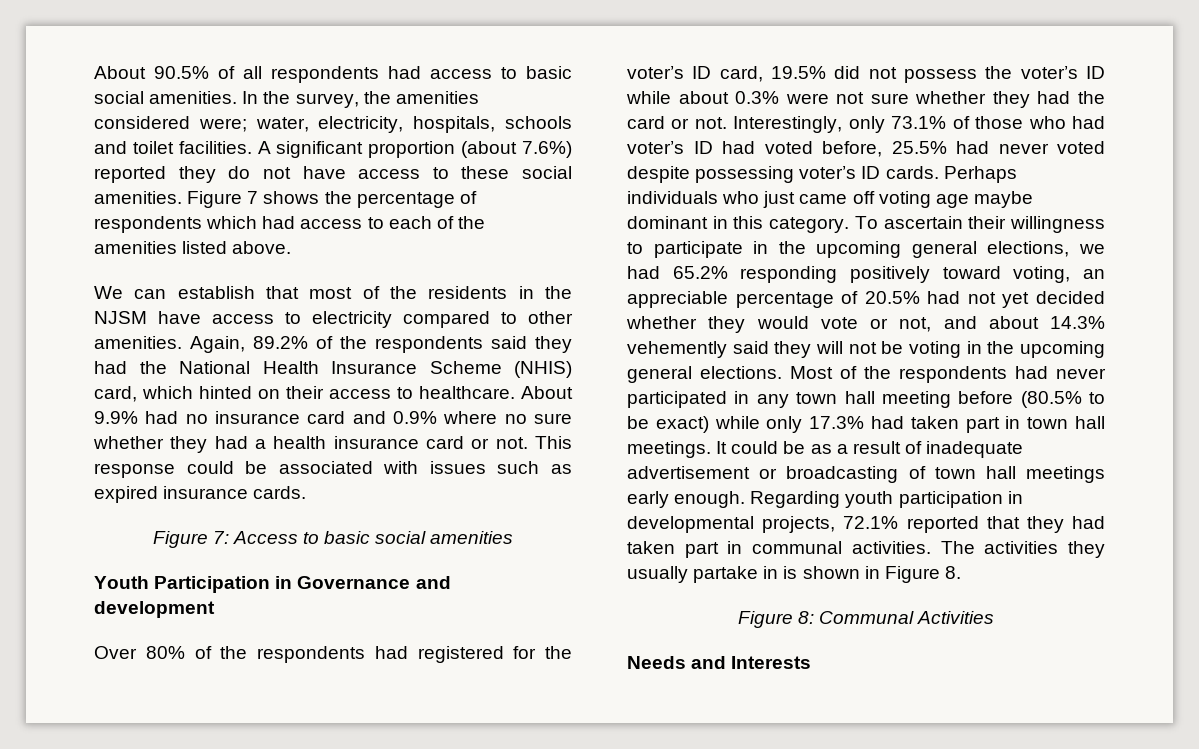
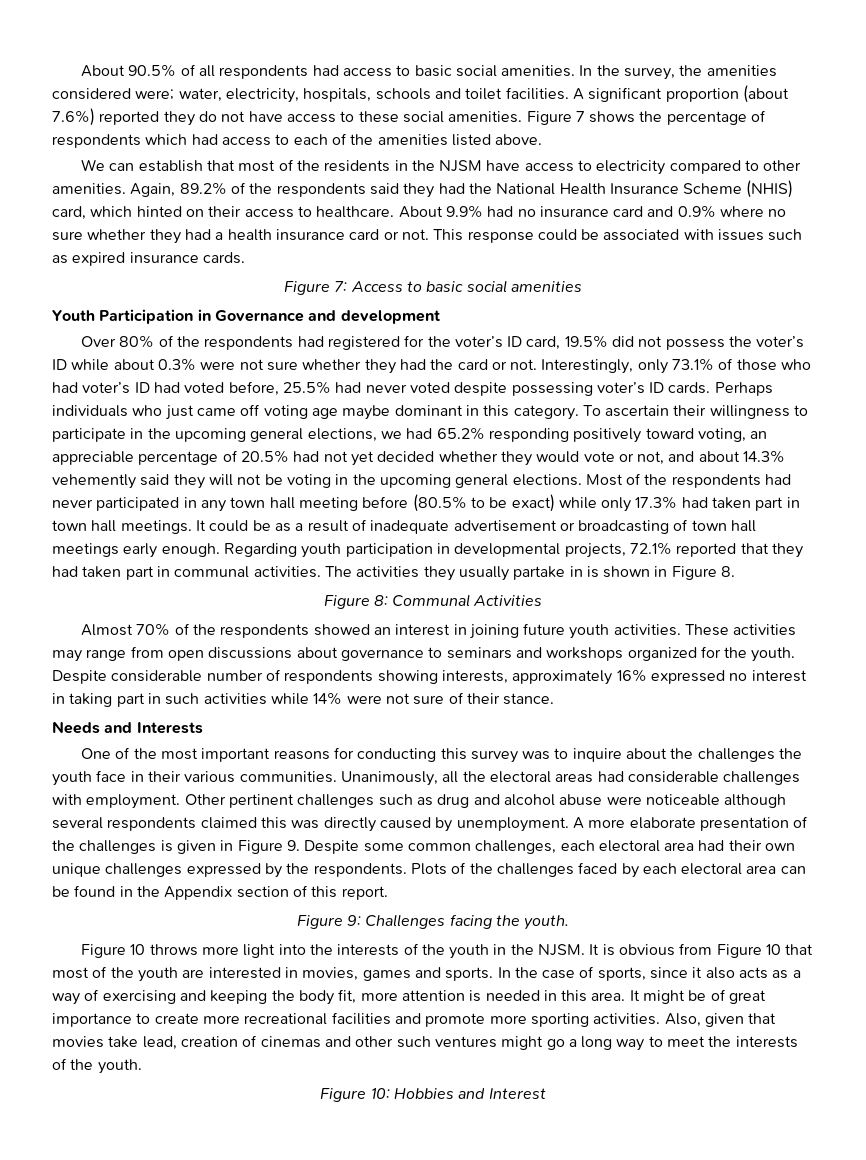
[627,656,812,669] Needs and Interests -> [80,623,797,639] [52,646,796,662] [52,669,807,685] [52,692,555,707] [52,721,203,734] [80,747,803,763] [52,770,801,786] [52,794,787,809] [52,816,809,832] [52,840,796,854] [52,862,806,878] [52,885,388,900] [296,914,570,930] [80,943,814,959] [52,966,801,982] [52,989,767,1005] [52,1012,777,1027] [52,1035,798,1051] [52,1058,142,1074] [320,1088,546,1102] Almost 70% of the respondents showed an interest in joining future youth activities. These activities may range from open discussions about governance to seminars and workshops organized for the youth. Despite considerable number of respondents showing interests, approximately 16% expressed no interest in taking part in such activities while 14% were not sure of their stance. // Needs and Interests // One of the most important reasons for conducting this survey was to inquire about the challenges the youth face in their various communities. Unanimously, all the electoral areas had considerable challenges with employment. Other pertinent challenges such as drug and alcohol abuse were noticeable although several respondents claimed this was directly caused by unemployment. A more elaborate presentation of the challenges is given in Figure 9. Despite some common challenges, each electoral area had their own unique challenges expressed by the respondents. Plots of the challenges faced by each electoral area can be found in the Appendix section of this report. // Figure 9: Challenges facing the youth. // Figure 10 throws more light into the interests of the youth in the NJSM. It is obvious from Figure 10 that most of the youth are interested in movies, games and sports. In the case of sports, since it also acts as a way of exercising and keeping the body fit, more attention is needed in this area. It might be of great importance to create more recreational facilities and promote more sporting activities. Also, given that movies take lead, creation of cinemas and other such ventures might go a long way to meet the interests of the youth. // Figure 10: Hobbies and Interest

